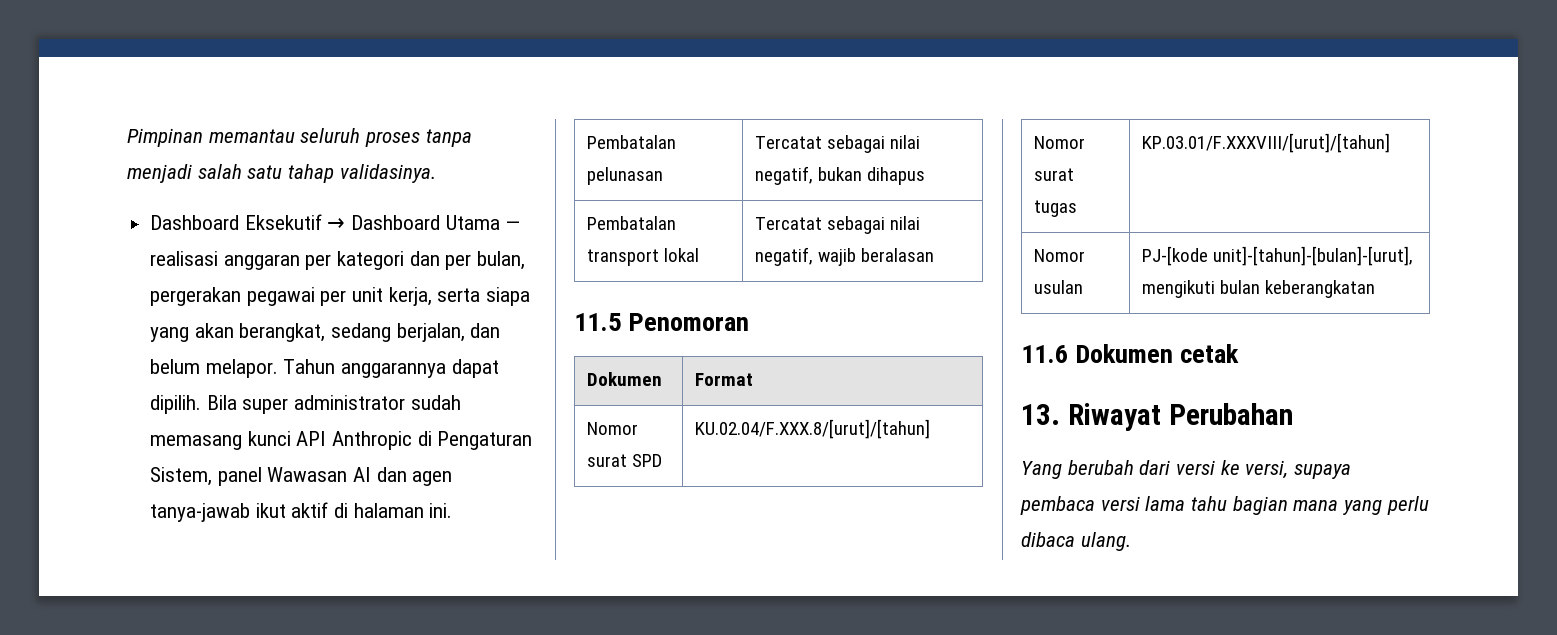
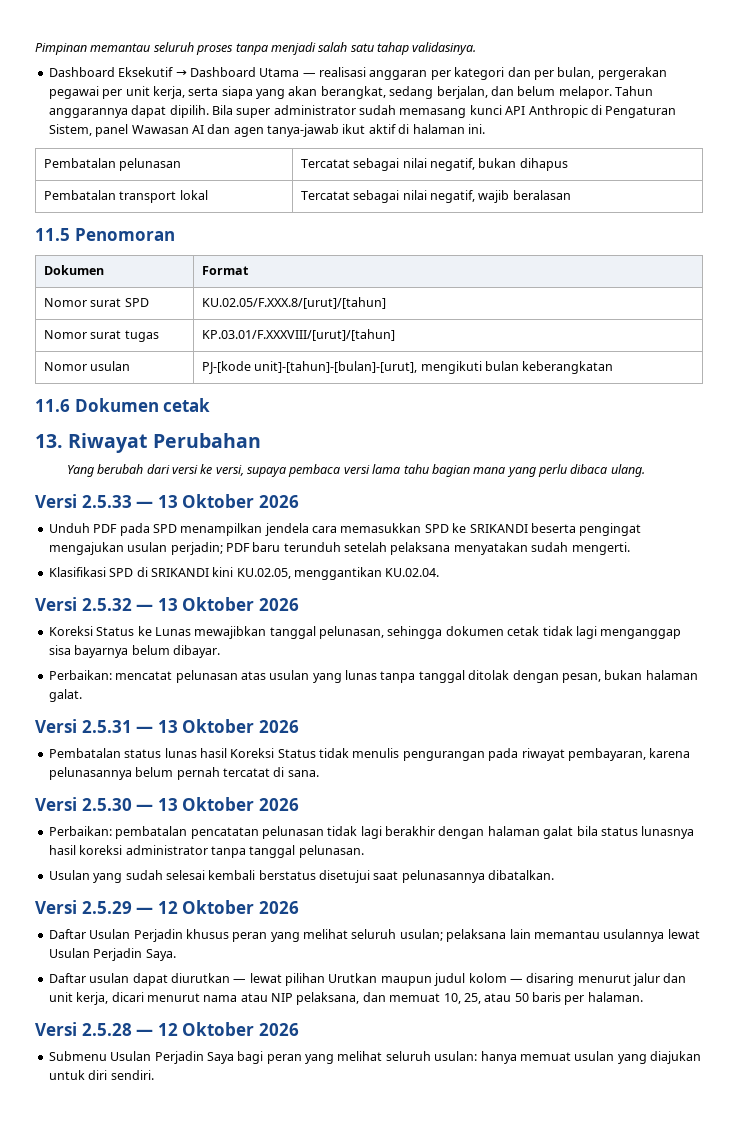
[695,419,931,439] KU.02.04/F.XXX.8/[urut]/[tahun] -> [201,297,386,309] KU.02.05/F.XXX.8/[urut]/[tahun]
(1131, 541) none -> [35,494,299,508] [48,523,642,536] [48,542,630,555] [48,567,440,580] [35,597,299,611] [48,626,682,639] [48,645,220,658] [48,670,698,683] [48,689,82,702] [35,719,299,733] [48,748,691,761] [48,767,319,780] [35,797,299,811] [48,826,695,839] [48,845,364,858] [48,870,555,883] [35,900,299,914] [48,929,700,942] [48,948,176,961] [48,973,687,986] [48,992,643,1005] [35,1022,299,1036] [48,1051,701,1064] [48,1070,154,1080] // Versi 2.5.33 — 13 Oktober 2026 // Unduh PDF pada SPD menampilkan jendela cara memasukkan SPD ke SRIKANDI beserta pengingat mengajukan usulan perjadin; PDF baru terunduh setelah pelaksana menyatakan sudah mengerti. // Klasifikasi SPD di SRIKANDI kini KU.02.05, menggantikan KU.02.04. // Versi 2.5.32 — 13 Oktober 2026 // Koreksi Status ke Lunas mewajibkan tanggal pelunasan, sehingga dokumen cetak tidak lagi menganggap sisa bayarnya belum dibayar. // Perbaikan: mencatat pelunasan atas usulan yang lunas tanpa tanggal ditolak dengan pesan, bukan halaman galat. // Versi 2.5.31 — 13 Oktober 2026 // Pembatalan status lunas hasil Koreksi Status tidak menulis pengurangan pada riwayat pembayaran, karena pelunasannya belum pernah tercatat di sana. // Versi 2.5.30 — 13 Oktober 2026 // Perbaikan: pembatalan pencatatan pelunasan tidak lagi berakhir dengan halaman galat bila status lunasnya hasil koreksi administrator tanpa tanggal pelunasan. // Usulan yang sudah selesai kembali berstatus disetujui saat pelunasannya dibatalkan. // Versi 2.5.29 — 12 Oktober 2026 // Daftar Usulan Perjadin khusus peran yang melihat seluruh usulan; pelaksana lain memantau usulannya lewat Usulan Perjadin Saya. // Daftar usulan dapat diurutkan — lewat pilihan Urutkan maupun judul kolom — disaring menurut jalur dan unit kerja, dicari menurut nama atau NIP pelaksana, dan memuat 10, 25, atau 50 baris per halaman. // Versi 2.5.28 — 12 Oktober 2026 // Submenu Usulan Perjadin Saya bagi peran yang melihat seluruh usulan: hanya memuat usulan yang diajukan untuk diri sendiri.

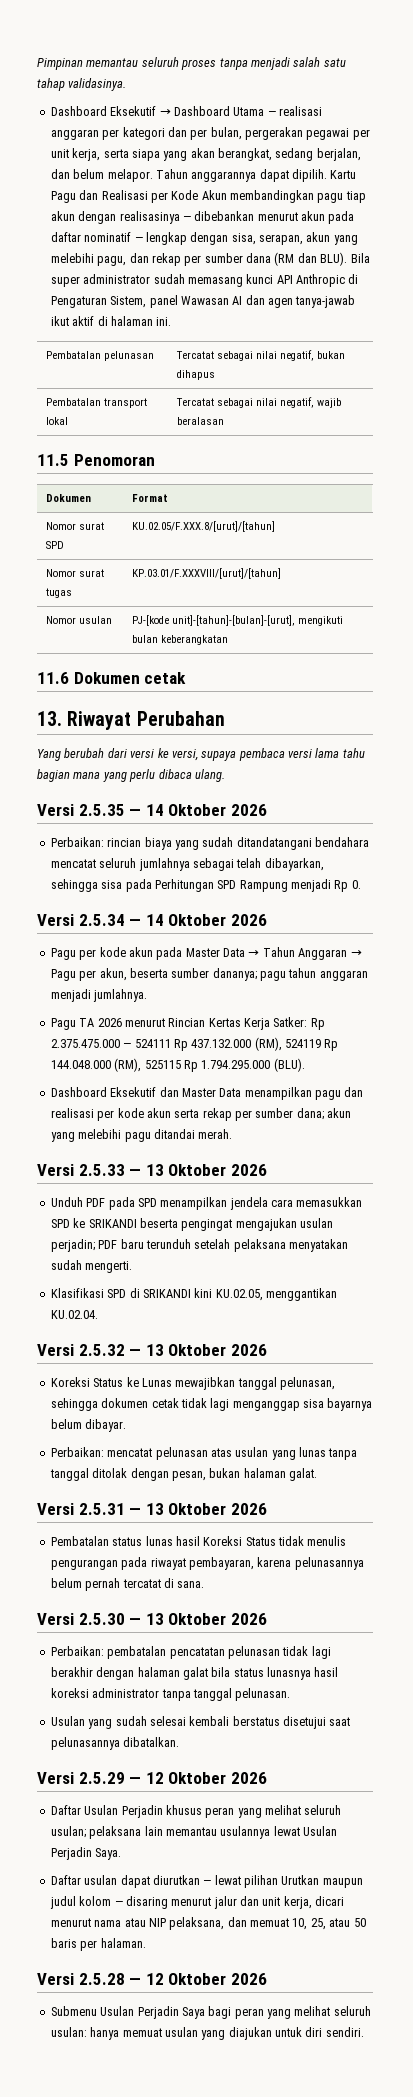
(209, 111) none -> [330,170,357,179] [50,190,366,203] [50,211,355,224] [50,232,358,245] [50,252,348,266] Kartu Pagu dan Realisasi per Kode Akun membandingkan pagu tiap akun dengan realisasinya — dibebankan menurut akun pada daftar nominatif — lengkap dengan sisa, serapan, akun yang melebihi pagu, dan rekap per sumber dana (RM dan BLU).
(645, 470) none -> [37,804,267,816] [50,837,369,850] [50,858,324,871] [50,879,361,892] [37,914,267,926] [50,947,362,960] [50,968,368,981] [50,989,148,1002] [50,1017,325,1030] [50,1037,339,1051] [50,1058,305,1072] [50,1087,364,1100] [50,1108,352,1121] [50,1129,233,1142] // Versi 2.5.35 — 14 Oktober 2026 // Perbaikan: rincian biaya yang sudah ditandatangani bendahara mencatat seluruh jumlahnya sebagai telah dibayarkan, sehingga sisa pada Perhitungan SPD Rampung menjadi Rp 0. // Versi 2.5.34 — 14 Oktober 2026 // Pagu per kode akun pada Master Data → Tahun Anggaran → Pagu per akun, beserta sumber dananya; pagu tahun anggaran menjadi jumlahnya. // Pagu TA 2026 menurut Rincian Kertas Kerja Satker: Rp 2.375.475.000 — 524111 Rp 437.132.000 (RM), 524119 Rp 144.048.000 (RM), 525115 Rp 1.794.295.000 (BLU). // Dashboard Eksekutif dan Master Data menampilkan pagu dan realisasi per kode akun serta rekap per sumber dana; akun yang melebihi pagu ditandai merah.

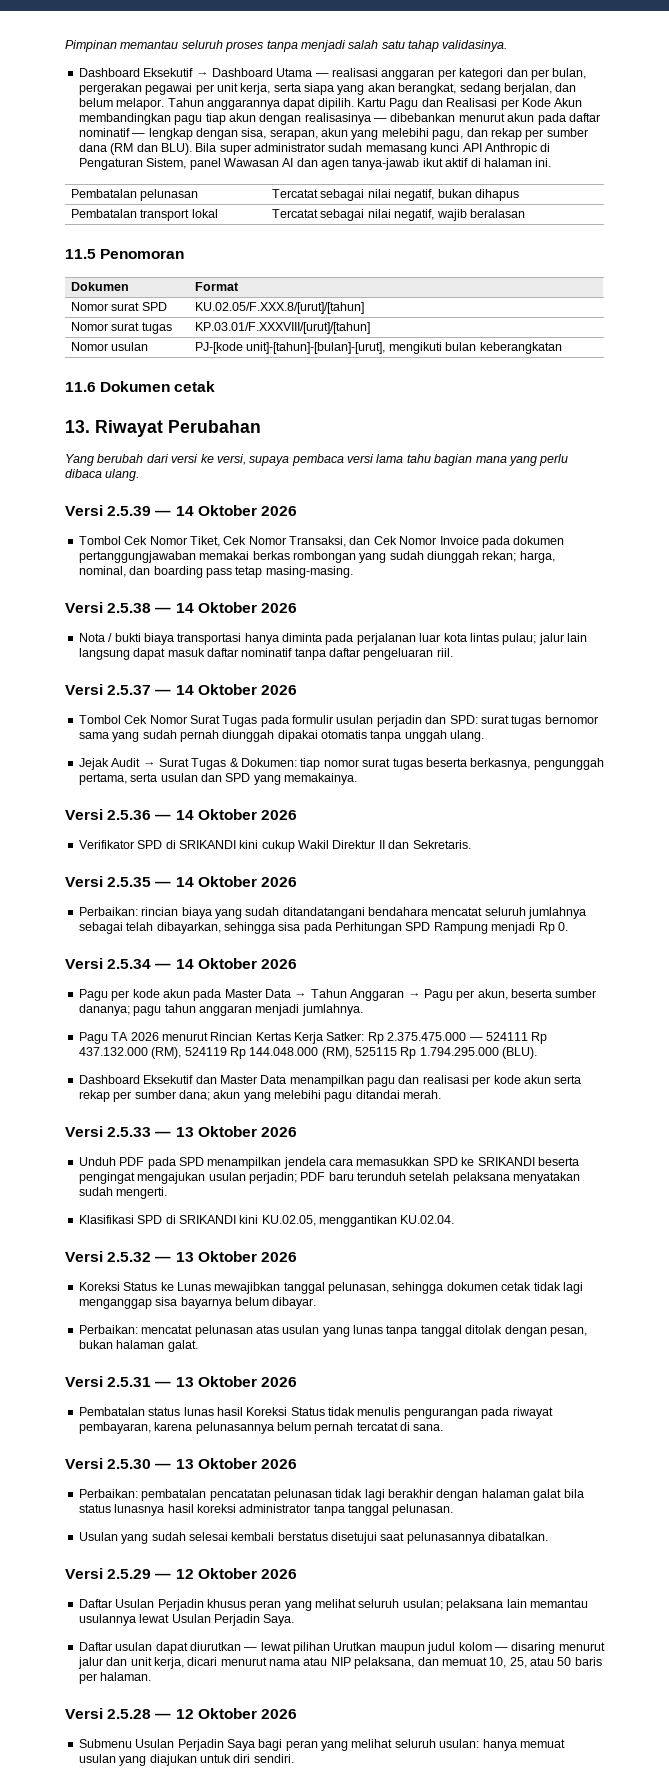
(225, 775) none -> [65,505,297,516] [78,536,565,548] [78,551,555,563] [78,566,353,578] [65,602,297,613] [78,633,587,645] [78,648,453,660] [65,684,297,695] [78,715,598,727] [78,730,485,742] [78,758,604,770] [78,773,357,785] [65,809,297,820] [78,840,471,852] // Versi 2.5.39 — 14 Oktober 2026 // Tombol Cek Nomor Tiket, Cek Nomor Transaksi, dan Cek Nomor Invoice pada dokumen pertanggungjawaban memakai berkas rombongan yang sudah diunggah rekan; harga, nominal, dan boarding pass tetap masing-masing. // Versi 2.5.38 — 14 Oktober 2026 // Nota / bukti biaya transportasi hanya diminta pada perjalanan luar kota lintas pulau; jalur lain langsung dapat masuk daftar nominatif tanpa daftar pengeluaran riil. // Versi 2.5.37 — 14 Oktober 2026 // Tombol Cek Nomor Surat Tugas pada formulir usulan perjadin dan SPD: surat tugas bernomor sama yang sudah pernah diunggah dipakai otomatis tanpa unggah ulang. // Jejak Audit → Surat Tugas & Dokumen: tiap nomor surat tugas beserta berkasnya, pengunggah pertama, serta usulan dan SPD yang memakainya. // Versi 2.5.36 — 14 Oktober 2026 // Verifikator SPD di SRIKANDI kini cukup Wakil Direktur II dan Sekretaris.

